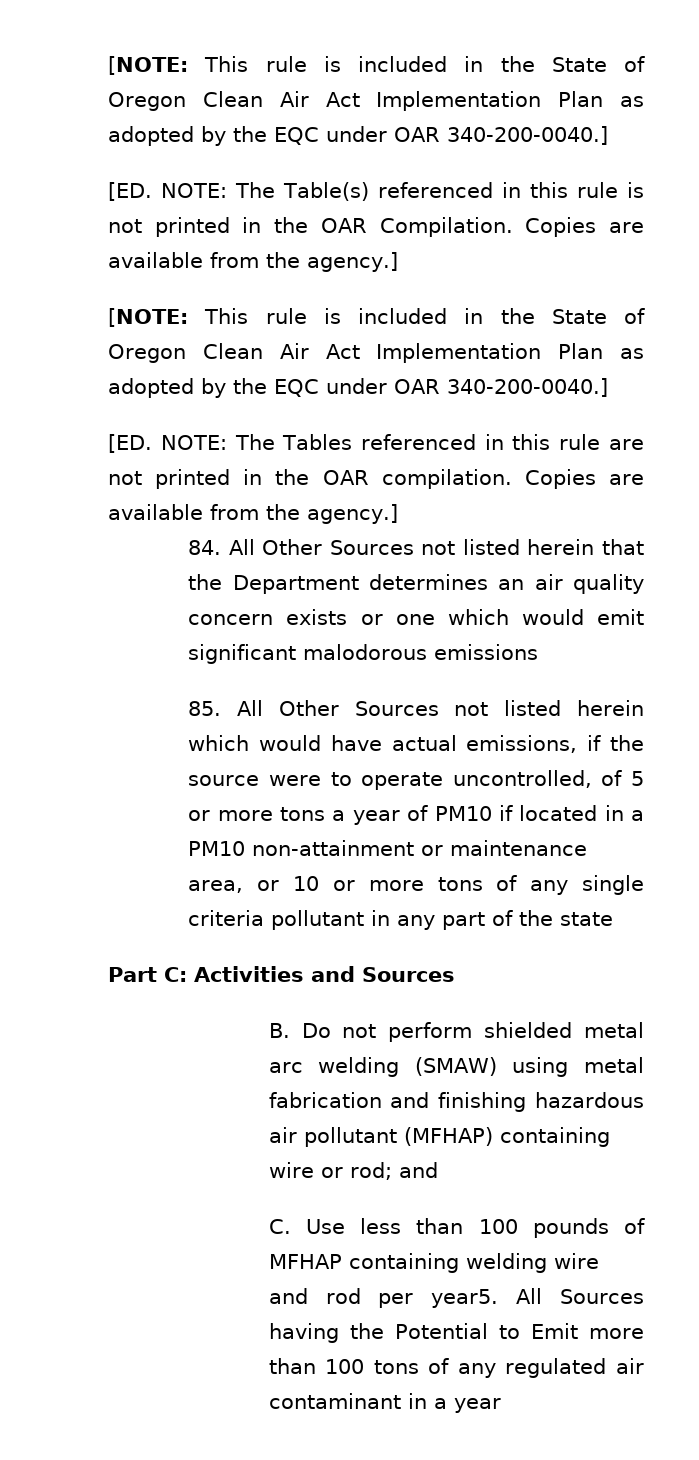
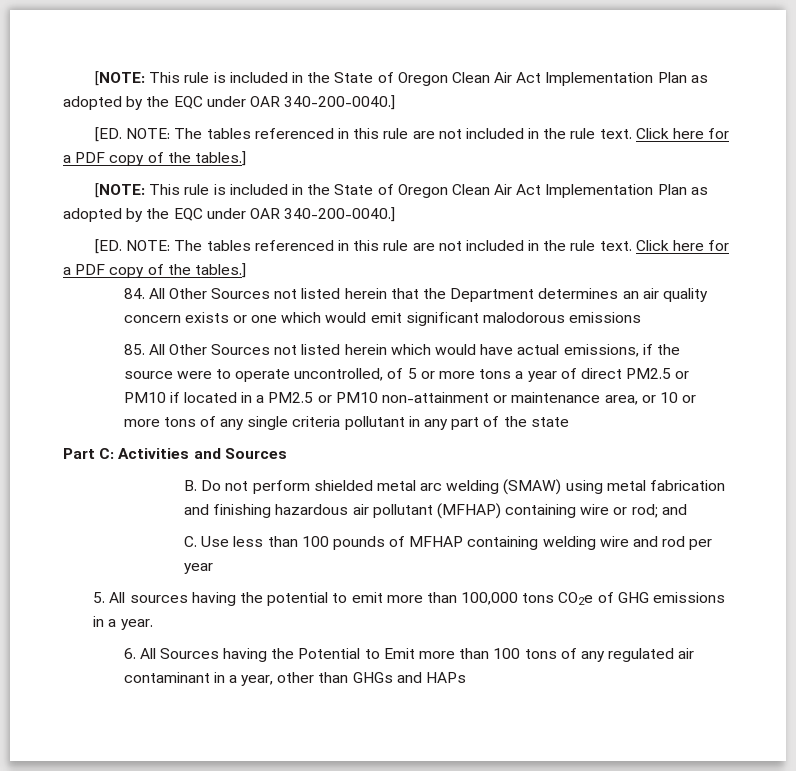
[283,182,644,201] [108,217,644,237] [108,252,398,272] Table(s) referenced in this rule is not printed in the OAR Compilation. Copies are available from the agency.] -> [206,128,730,139] [63,151,246,166] tables referenced in this rule are not included in the rule text. Click here for a PDF copy of the tables.]
[282,434,644,450] [108,469,644,489] [108,504,398,524] Tables referenced in this rule are not printed in the OAR compilation. Copies are available from the agency.] -> [206,240,730,251] [63,263,246,278] tables referenced in this rule are not included in the rule text. Click here for a PDF copy of the tables.]
(429, 813) none -> [580,368,690,379] direct PM2.5 or
(644, 815) none -> [268,392,332,403] PM2.5 or
[431,1289,499,1308] year5. -> [183,563,213,574] [93,592,726,606] [93,616,153,630] [123,648,136,659] year // 5. All sources having the potential to emit more than 100,000 tons CO2e of GHG emissions in a year. // 6.
[453,1398,501,1413] year -> [241,672,466,686] year, other than GHGs and HAPs

